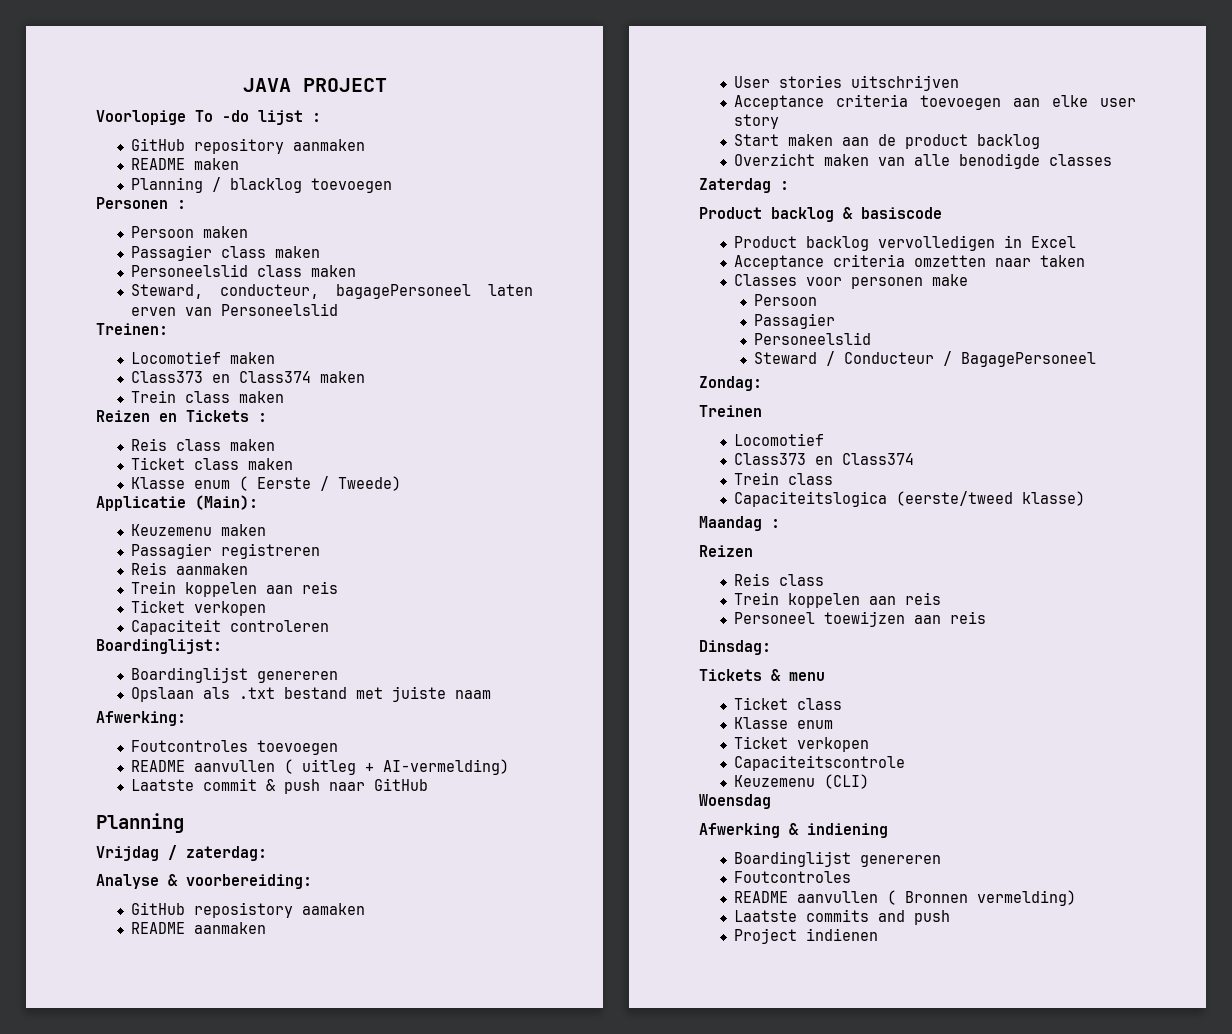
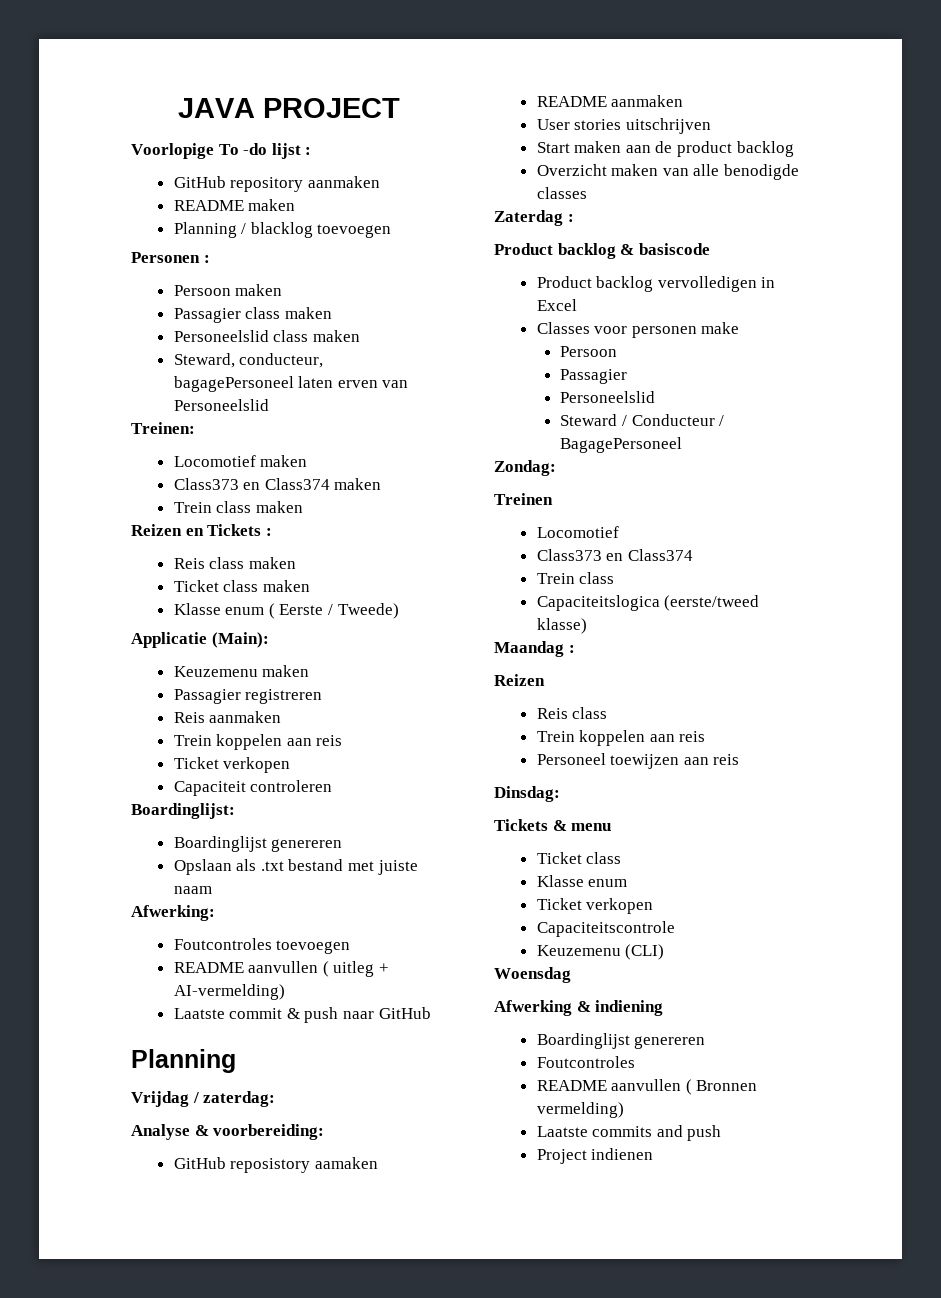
[734,94,1136,110] [734,114,780,129] // Acceptance criteria toevoegen aan elke user story -> (711, 126) none
[734,254,1086,270] // Acceptance criteria omzetten naar taken -> (577, 305) none

